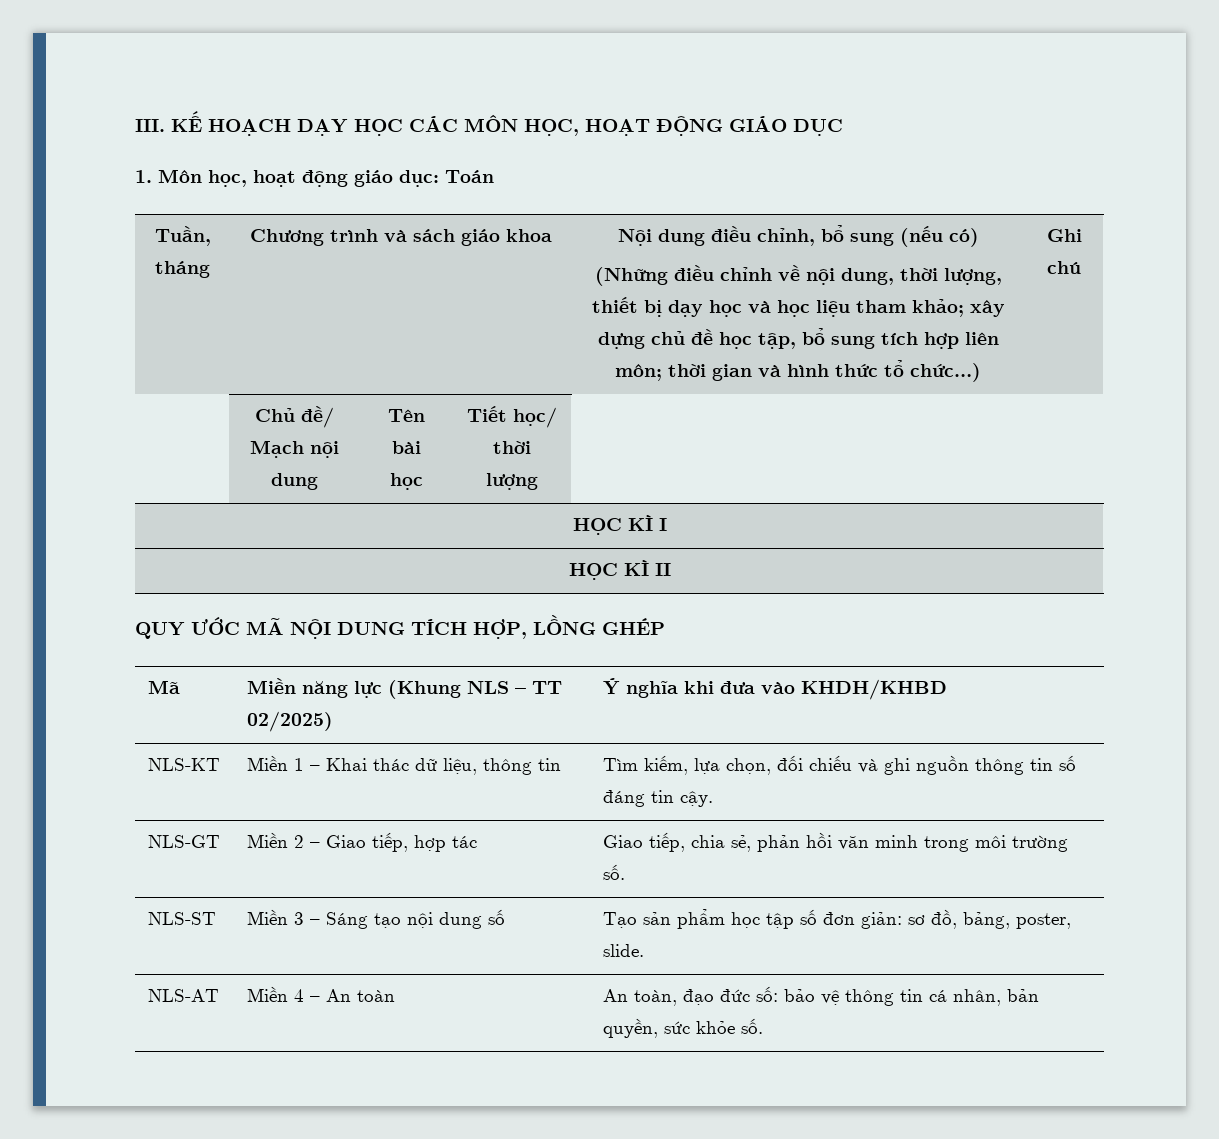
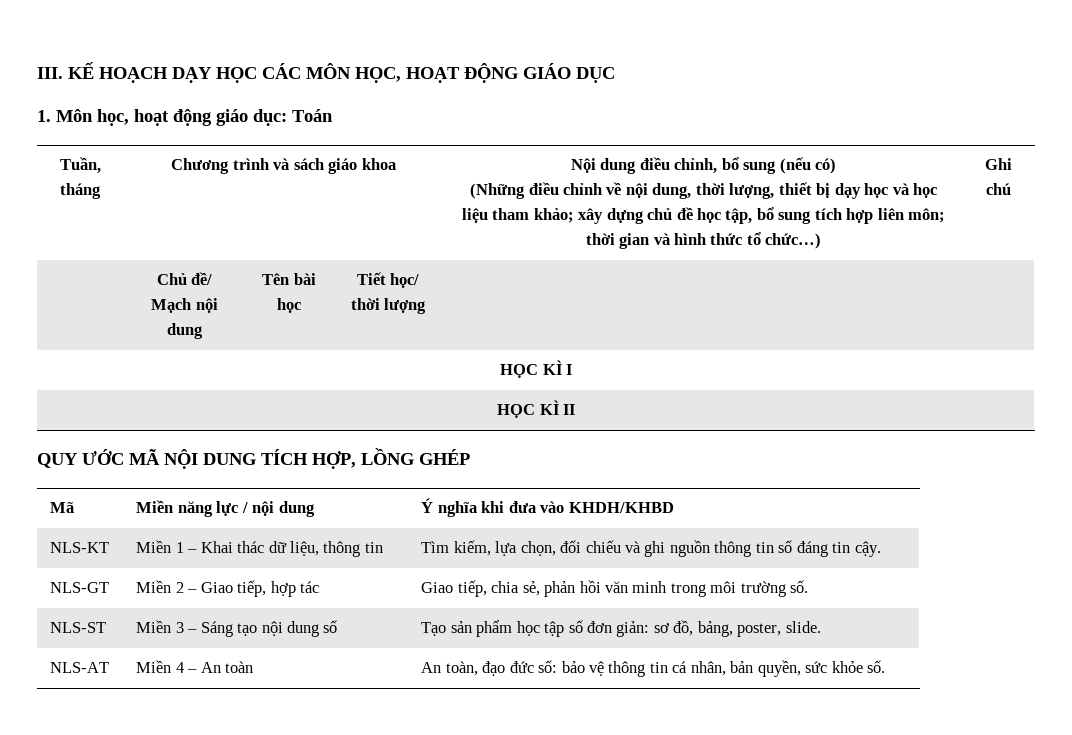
[388,680,563,699] [247,711,334,732] (Khung NLS – TT 02/2025) -> [241,501,315,517] / nội dung

